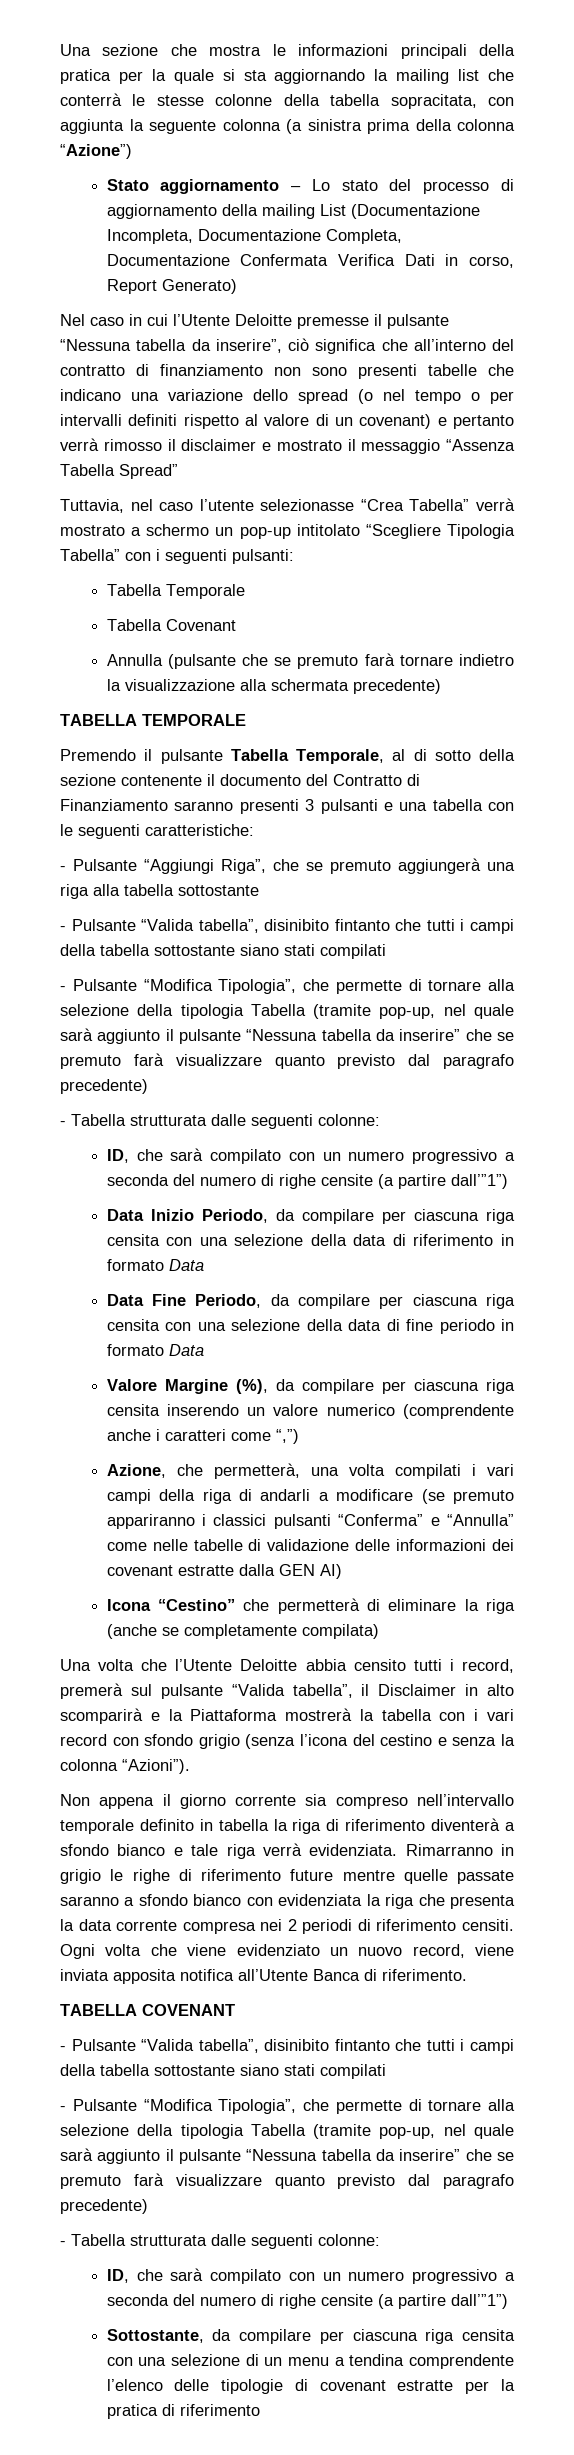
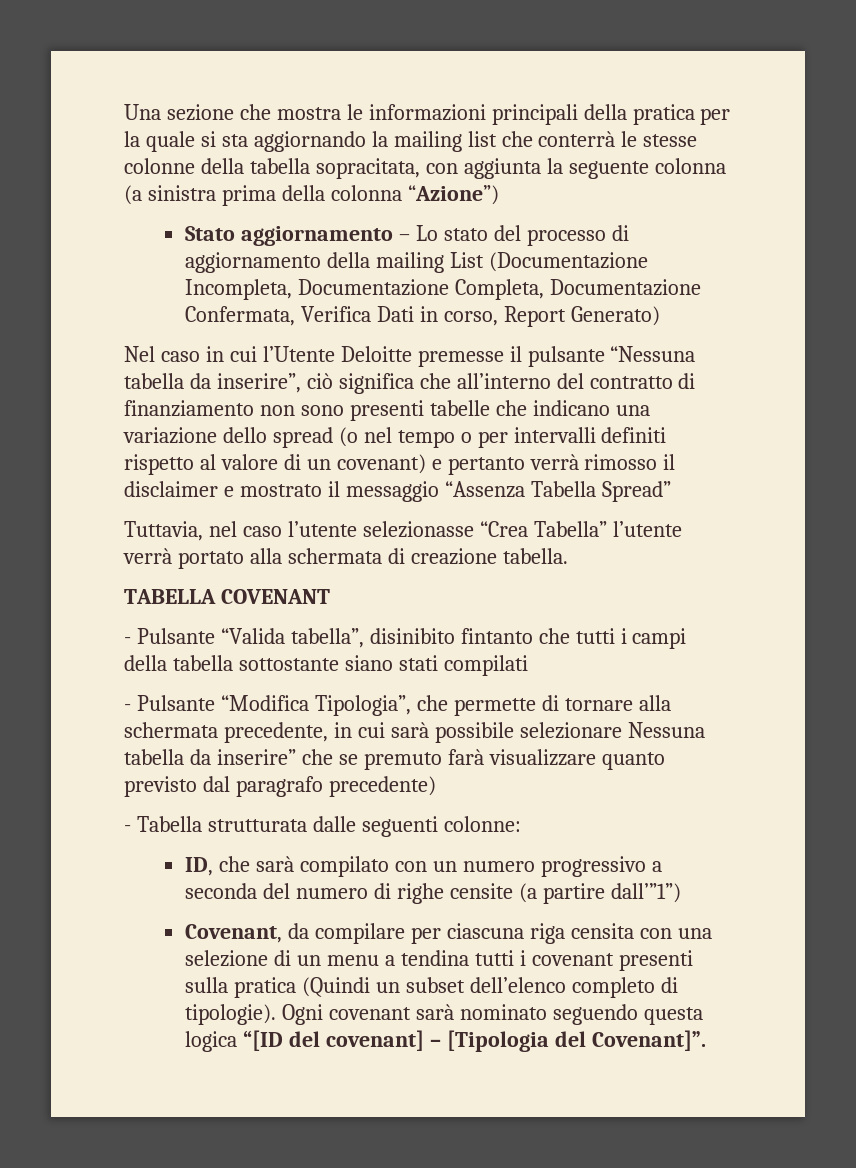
[240,254,329,266] Confermata -> [185,306,296,326] Confermata,
[476,498,515,511] [60,524,515,539] [60,549,294,564] [106,584,245,599] [106,619,236,631] [106,653,514,669] [106,679,441,694] [60,714,246,726] [60,749,515,764] [60,774,420,786] [60,799,514,814] [60,824,254,839] [60,858,515,874] [60,884,259,899] verrà mostrato a schermo un pop-up intitolato “Scegliere Tipologia Tabella” con i seguenti pulsanti: // Tabella Temporale // Tabella Covenant // Annulla (pulsante che se premuto farà tornare indietro la visualizzazione alla schermata precedente) // TABELLA TEMPORALE // Premendo il pulsante Tabella Temporale, al di sotto della sezione contenente il documento del Contratto di Finanziamento saranno presenti 3 pulsanti e una tabella con le seguenti caratteristiche: // - Pulsante “Aggiungi Riga”, che se premuto aggiungerà una riga alla tabella sottostante -> [612,521,682,537] [123,548,568,569] [124,589,330,604] l’utente verrà portato alla schermata di creazione tabella. // TABELLA COVENANT
[60,1004,514,1019] [60,1028,318,1044] selezione della tipologia Tabella (tramite pop-up, nel quale sarà aggiunto il pulsante “Nessuna -> [124,722,705,743] schermata precedente, in cui sarà possibile selezionare Nessuna
[106,1209,515,1224] [106,1234,514,1246] [106,1259,204,1271] [106,1294,515,1309] [106,1319,514,1334] [106,1344,204,1356] [106,1379,515,1394] [106,1404,514,1419] [106,1429,299,1444] [106,1463,514,1479] [106,1489,514,1504] [106,1514,514,1529] [106,1539,514,1551] [106,1564,342,1579] [106,1598,515,1614] [106,1624,379,1639] [60,1659,514,1673] [60,1683,514,1699] [60,1708,514,1724] [60,1734,516,1749] [60,1759,190,1774] [60,1794,514,1809] [60,1818,516,1834] [60,1843,514,1859] [60,1869,514,1884] [60,1894,516,1909] [60,1919,514,1934] [60,1944,514,1959] [60,1969,467,1984] [60,2004,235,2016] [60,2039,514,2054] [60,2064,386,2079] [60,2099,515,2114] [60,2124,514,2139] [60,2148,514,2164] [60,2173,514,2189] [60,2199,148,2214] [60,2234,380,2249] [106,2268,515,2284] [106,2294,508,2309] [106,2329,204,2343] Data Inizio Periodo, da compilare per ciascuna riga censita con una selezione della data di riferimento in formato Data // Data Fine Periodo, da compilare per ciascuna riga censita con una selezione della data di fine periodo in formato Data // Valore Margine (%), da compilare per ciascuna riga censita inserendo un valore numerico (comprendente anche i caratteri come “,”) // Azione, che permetterà, una volta compilati i vari campi della riga di andarli a modificare (se premuto appariranno i classici pulsanti “Conferma” e “Annulla” come nelle tabelle di validazione delle informazioni dei covenant estratte dalla GEN AI) // Icona “Cestino” che permetterà di eliminare la riga (anche se completamente compilata) // Una volta che l’Utente Deloitte abbia censito tutti i record, premerà sul pulsante “Valida tabella”, il Disclaimer in alto scomparirà e la Piattaforma mostrerà la tabella con i vari record con sfondo grigio (senza l’icona del cestino e senza la colonna “Azioni”). // Non appena il giorno corrente sia compreso nell’intervallo temporale definito in tabella la riga di riferimento diventerà a sfondo bianco e tale riga verrà evidenziata. Rimarranno in grigio le righe di riferimento future mentre quelle passate saranno a sfondo bianco con evidenziata la riga che presenta la data corrente compresa nei 2 periodi di riferimento censiti. Ogni volta che viene evidenziato un nuovo record, viene inviata apposita notifica all’Utente Banca di riferimento. // TABELLA COVENANT // - Pulsante “Valida tabella”, disinibito fintanto che tutti i campi della tabella sottostante siano stati compilati // - Pulsante “Modifica Tipologia”, che permette di tornare alla selezione della tipologia Tabella (tramite pop-up, nel quale sarà aggiunto il pulsante “Nessuna tabella da inserire” che se premuto farà visualizzare quanto previsto dal paragrafo precedente) // - Tabella strutturata dalle seguenti colonne: // ID, che sarà compilato con un numero progressivo a seconda del numero di righe censite (a partire dall’”1”) // Sottostante, -> [185,924,283,943] Covenant,
[409,2354,514,2369] [106,2379,515,2394] [106,2404,260,2419] comprendente l’elenco delle tipologie di covenant estratte per la pratica di riferimento -> [474,950,693,971] [185,977,678,998] [185,1004,703,1025] [185,1030,706,1052] tutti i covenant presenti sulla pratica (Quindi un subset dell’elenco completo di tipologie). Ogni covenant sarà nominato seguendo questa logica “[ID del covenant] – [Tipologia del Covenant]”.

